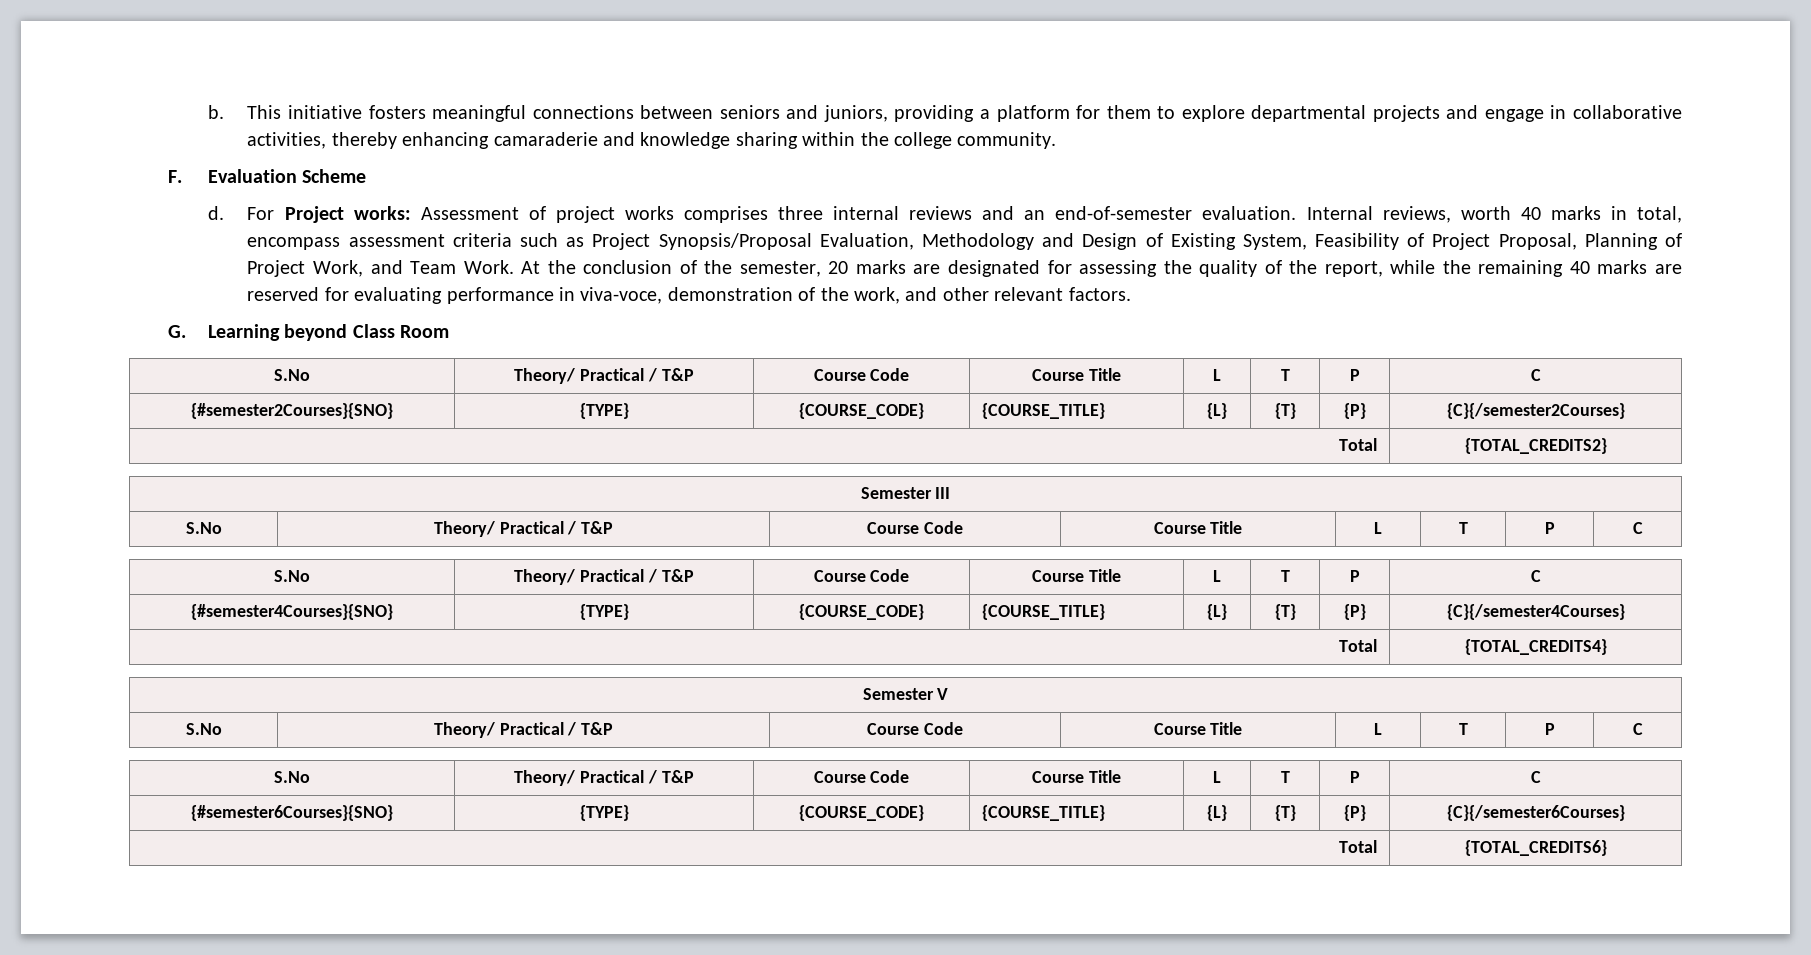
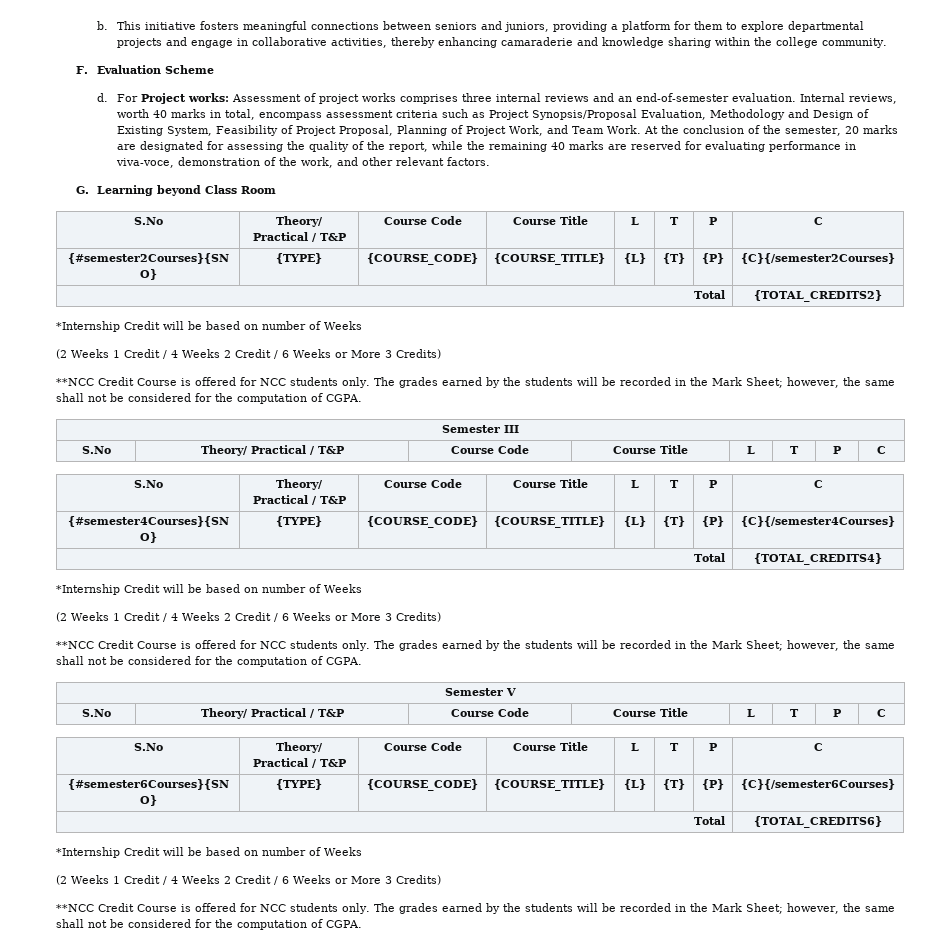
(1607, 446) none -> [56,321,362,332] [56,349,441,359] [56,377,895,388] [56,393,362,404] // *Internship Credit will be based on number of Weeks // (2 Weeks 1 Credit / 4 Weeks 2 Credit / 6 Weeks or More 3 Credits) // **NCC Credit Course is offered for NCC students only. The grades earned by the students will be recorded in the Mark Sheet; however, the same shall not be considered for the computation of CGPA.
(1607, 647) none -> [56,584,362,595] [56,612,441,622] [56,640,895,651] [56,656,362,667] // *Internship Credit will be based on number of Weeks // (2 Weeks 1 Credit / 4 Weeks 2 Credit / 6 Weeks or More 3 Credits) // **NCC Credit Course is offered for NCC students only. The grades earned by the students will be recorded in the Mark Sheet; however, the same shall not be considered for the computation of CGPA.
(1607, 848) none -> [56,847,362,858] [56,875,441,885] [56,903,895,914] [56,919,362,930] // *Internship Credit will be based on number of Weeks // (2 Weeks 1 Credit / 4 Weeks 2 Credit / 6 Weeks or More 3 Credits) // **NCC Credit Course is offered for NCC students only. The grades earned by the students will be recorded in the Mark Sheet; however, the same shall not be considered for the computation of CGPA.

